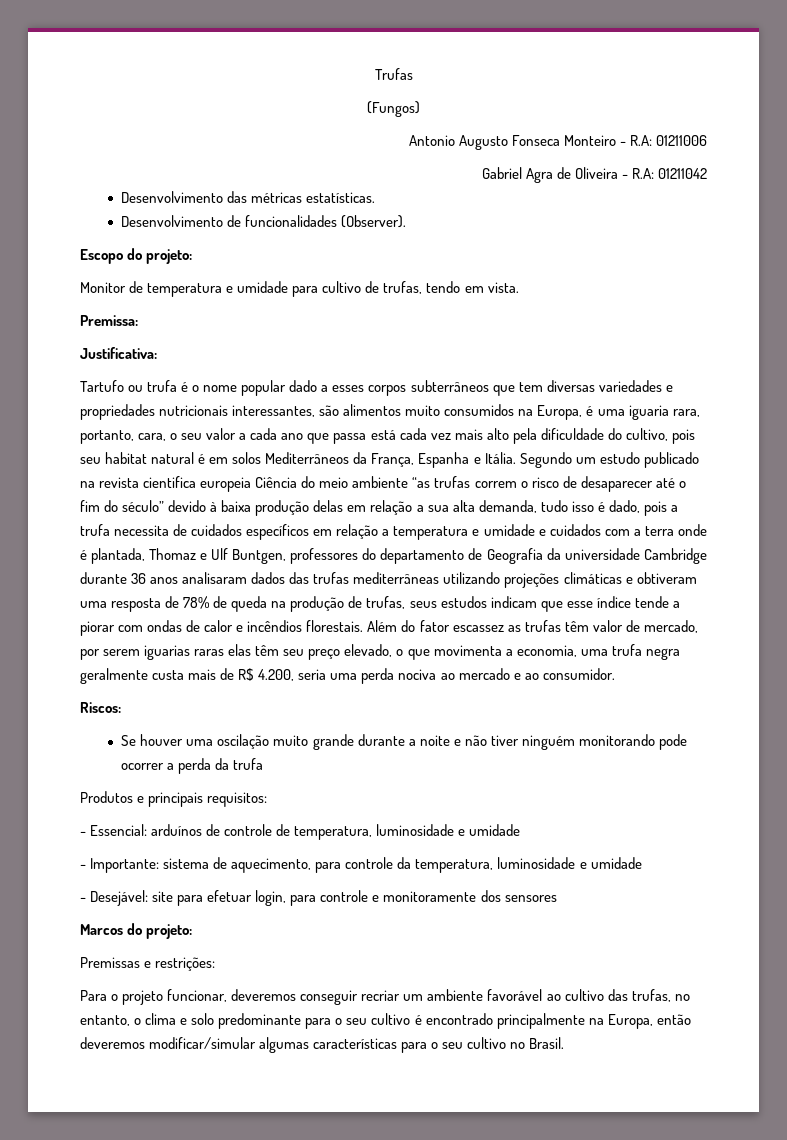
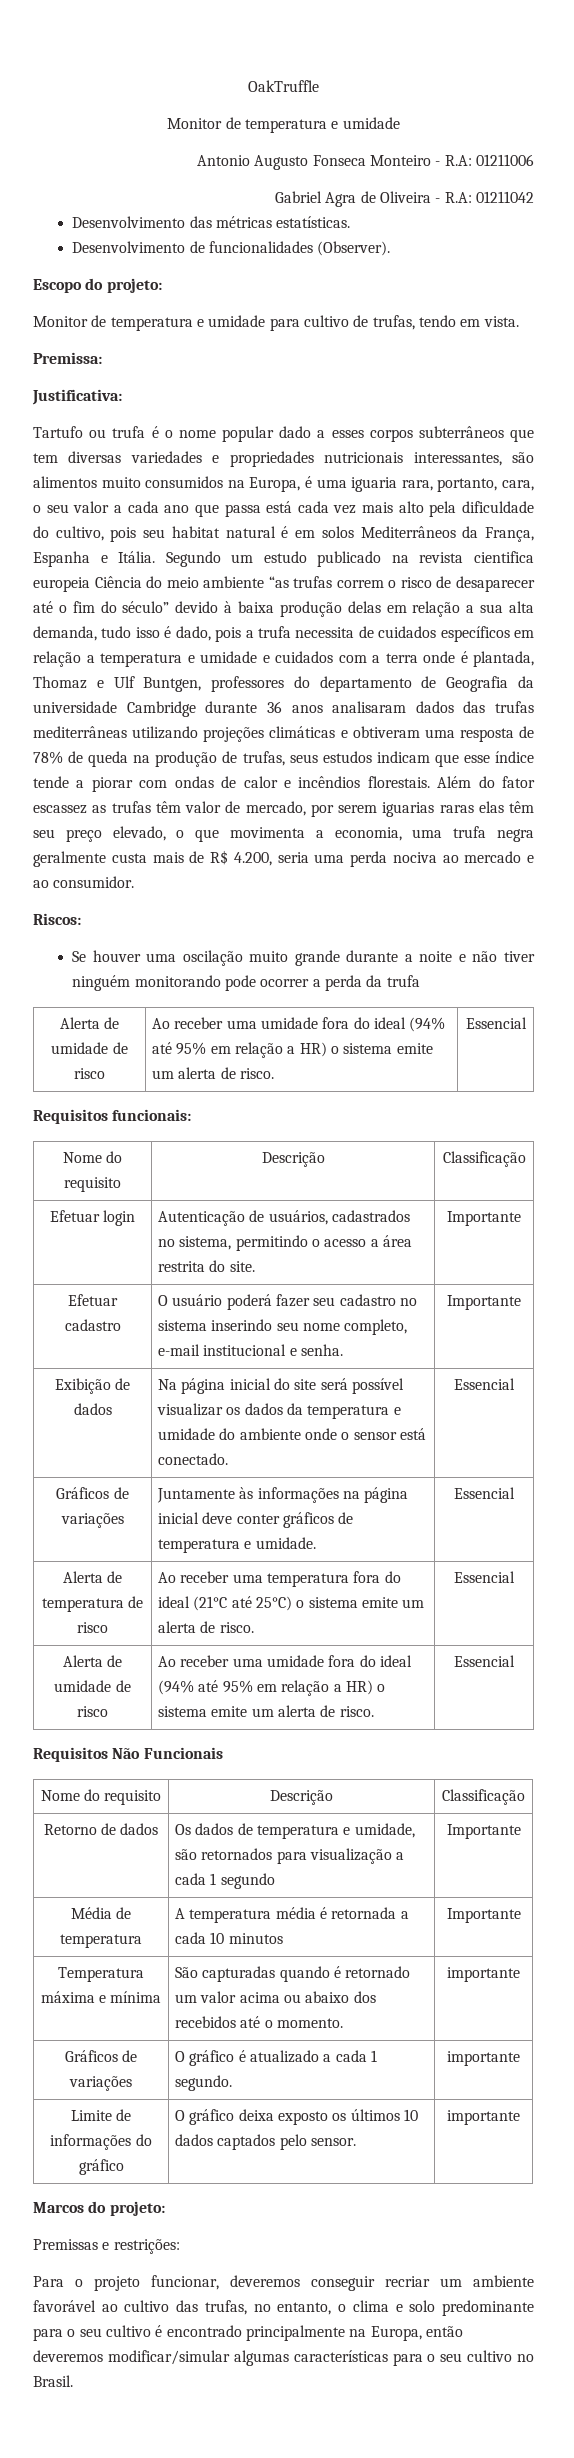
[374,68,413,80] [367,101,421,117] Trufas // (Fungos) -> [248,80,319,92] [167,117,400,133] OakTruffle // Monitor de temperatura e umidade
[80,791,268,807] [80,824,521,840] [80,857,642,873] [80,890,557,906] // Produtos e principais requisitos: // - Essencial: arduínos de controle de temperatura, luminosidade e umidade // - Importante: sistema de aquecimento, para controle da temperatura, luminosidade e umidade // - Desejável: site para efetuar login, para controle e monitoramente dos sensores -> [59,1017,120,1029] [51,1042,128,1054] [74,1068,105,1079] [152,1017,446,1032] [152,1042,433,1058] [152,1067,275,1079] [465,1017,527,1029] [33,1109,192,1124] [62,1151,123,1163] [64,1177,121,1192] [261,1152,325,1167] [442,1151,526,1167] [49,1210,136,1226] [158,1210,411,1226] [158,1235,413,1251] [158,1260,255,1272] [447,1211,521,1226] [68,1294,118,1306] [64,1319,121,1331] [158,1294,418,1310] [158,1319,408,1335] [158,1344,344,1356] [447,1295,521,1310] [54,1378,131,1394] [73,1403,112,1415] [158,1378,405,1394] [157,1403,401,1419] [158,1428,427,1440] [158,1453,229,1465] [454,1378,515,1390] [56,1487,129,1499] [60,1513,124,1528] [157,1487,409,1503] [158,1512,354,1528] [158,1537,316,1553] [454,1487,515,1499] [62,1571,123,1583] [41,1596,144,1612] [77,1622,108,1633] [158,1571,401,1587] [158,1596,425,1611] [158,1621,254,1633] [454,1571,515,1583] [62,1655,123,1667] [54,1680,131,1692] [77,1706,108,1717] [158,1655,413,1667] [158,1680,386,1696] [158,1705,374,1717] [454,1655,515,1667] [33,1747,223,1762] [40,1789,162,1805] [270,1790,333,1805] [442,1789,525,1805] [43,1823,159,1835] [175,1823,415,1839] [175,1848,405,1864] [175,1873,275,1889] [446,1824,521,1839] [70,1907,132,1919] [60,1934,142,1948] [175,1907,409,1923] [175,1932,283,1944] [446,1908,521,1923] [58,1967,144,1982] [40,1991,162,2003] [175,1966,411,1982] [175,1991,376,2003] [175,2016,344,2028] [447,1967,520,1982] [64,2050,138,2062] [69,2076,132,2091] [175,2050,378,2066] [175,2075,233,2091] [447,2051,520,2066] [70,2109,132,2121] [50,2134,152,2150] [78,2159,124,2175] [175,2109,419,2125] [175,2134,357,2150] [447,2110,520,2125] // Alerta de umidade de risco | Ao receber uma umidade fora do ideal (94% até 95% em relação a HR) o sistema emite um alerta de risco. | Essencial // Requisitos funcionais: // Nome do requisito | Descrição | Classificação // Efetuar login | Autenticação de usuários, cadastrados no sistema, permitindo o acesso a área restrita do site. | Importante // Efetuar cadastro | O usuário poderá fazer seu cadastro no sistema inserindo seu nome completo, e-mail institucional e senha. | Importante // Exibição de dados | Na página inicial do site será possível visualizar os dados da temperatura e umidade do ambiente onde o sensor está conectado. | Essencial // Gráficos de variações | Juntamente às informações na página inicial deve conter gráficos de temperatura e umidade. | Essencial // Alerta de temperatura de risco | Ao receber uma temperatura fora do ideal (21°C até 25°C) o sistema emite um alerta de risco. | Essencial // Alerta de umidade de risco | Ao receber uma umidade fora do ideal (94% até 95% em relação a HR) o sistema emite um alerta de risco. | Essencial // Requisitos Não Funcionais // Nome do requisito | Descrição | Classificação // Retorno de dados | Os dados de temperatura e umidade, são retornados para visualização a cada 1 segundo | Importante // Média de temperatura | A temperatura média é retornada a cada 10 minutos | Importante // Temperatura máxima e mínima | São capturadas quando é retornado um valor acima ou abaixo dos recebidos até o momento. | importante // Gráficos de variações | O gráfico é atualizado a cada 1 segundo. | importante // Limite de informações do gráfico | O gráfico deixa exposto os últimos 10 dados captados pelo sensor. | importante

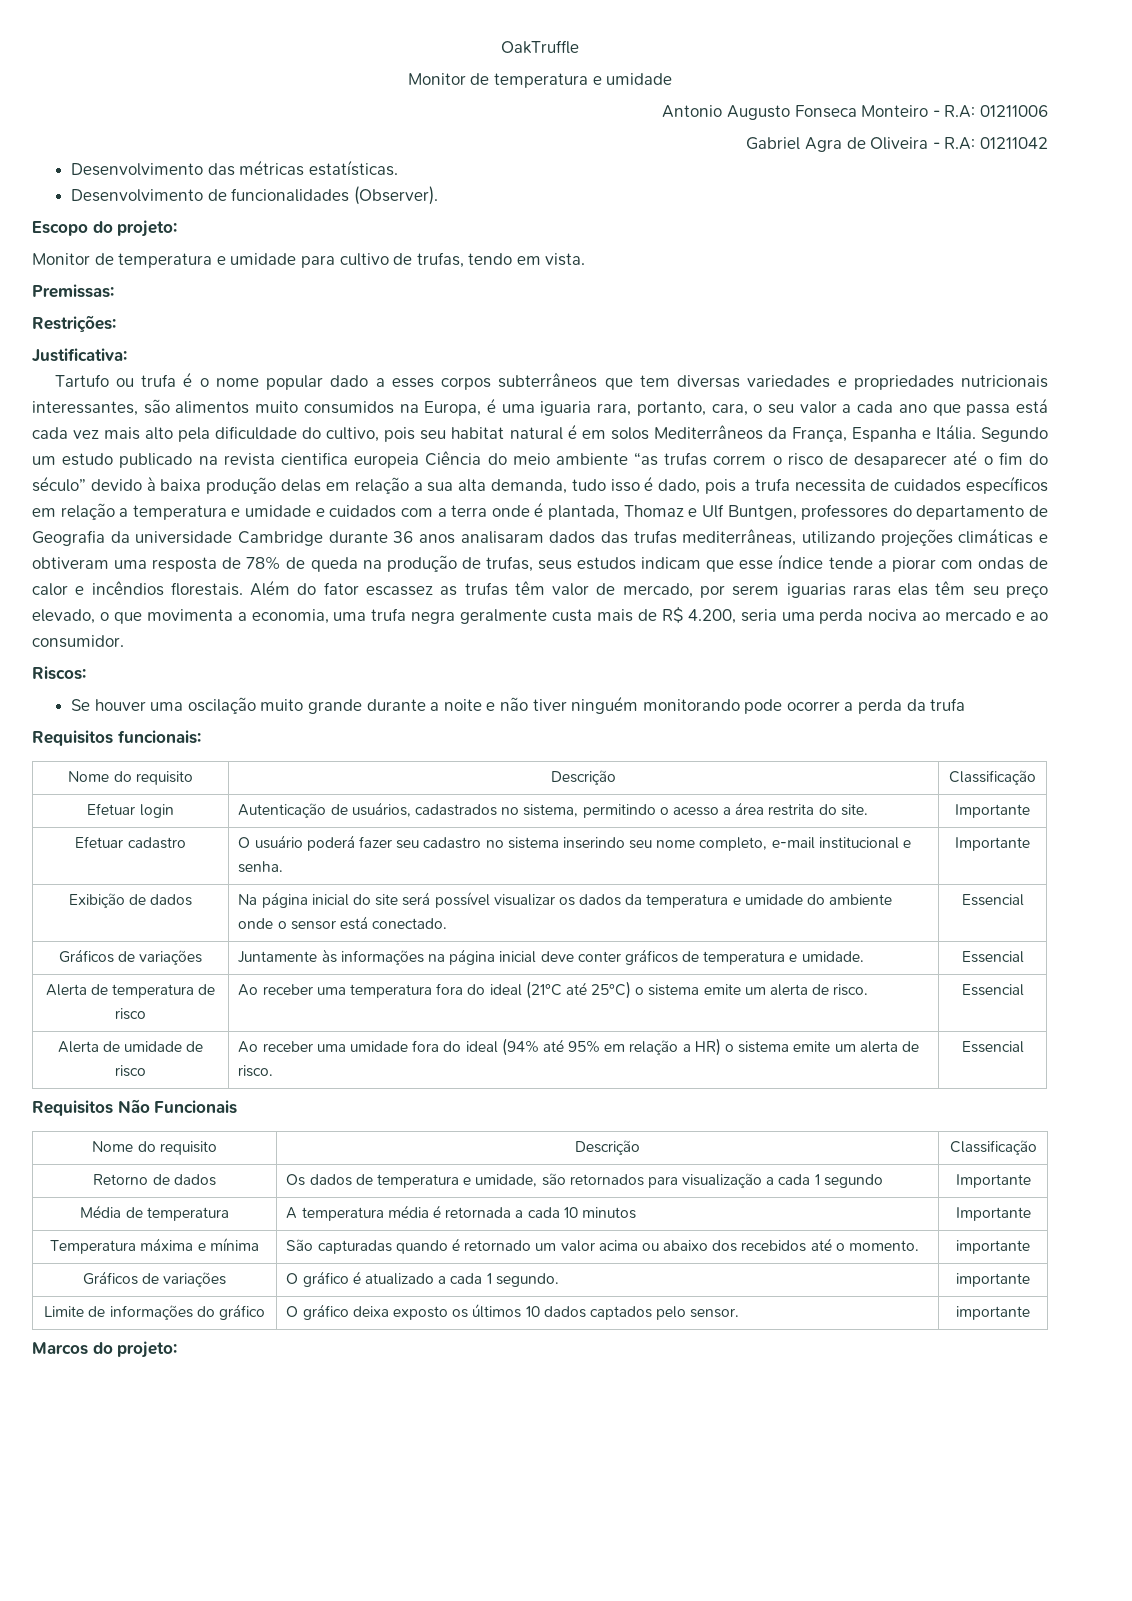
[33,352,102,364] Premissa: -> [32,284,114,298] [32,315,116,332] Premissas: // Restrições:
[33,726,127,738] mediterrâneas -> [682,529,797,546] mediterrâneas,
[59,1017,120,1029] [51,1042,128,1054] [74,1068,105,1079] [152,1017,446,1032] [152,1042,433,1058] [152,1067,275,1079] [465,1017,527,1029] // Alerta de umidade de risco | Ao receber uma umidade fora do ideal (94% até 95% em relação a HR) o sistema emite um alerta de risco. | Essencial -> (966, 704) none
[33,2239,180,2254] [33,2275,534,2291] [33,2300,535,2316] [33,2325,463,2341] [33,2350,534,2366] [33,2375,73,2387] // Premissas e restrições: // Para o projeto funcionar, deveremos conseguir recriar um ambiente favorável ao cultivo das trufas, no entanto, o clima e solo predominante para o seu cultivo é encontrado principalmente na Europa, então deveremos modificar/simular algumas características para o seu cultivo no Brasil. -> (178, 1349) none

